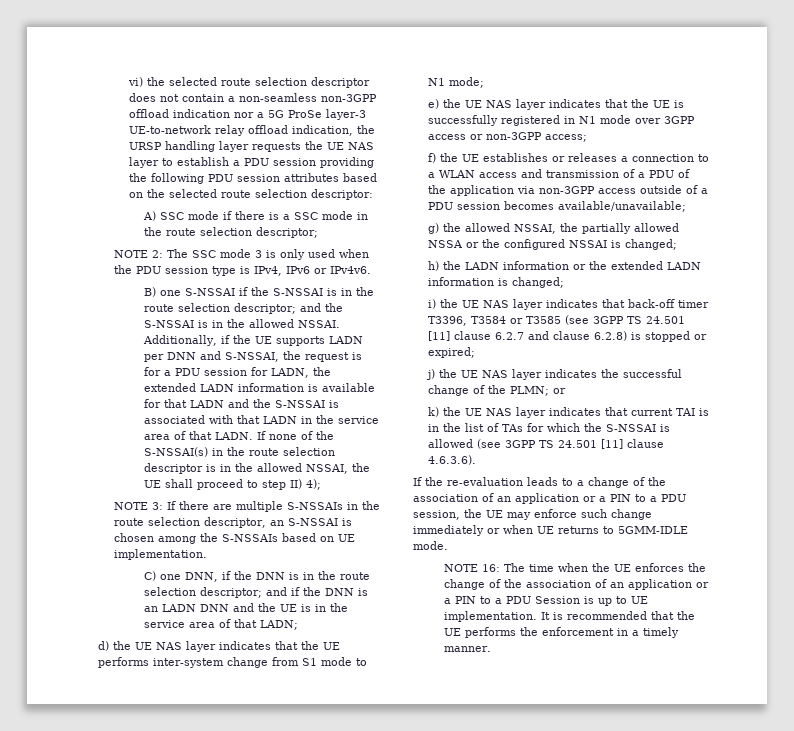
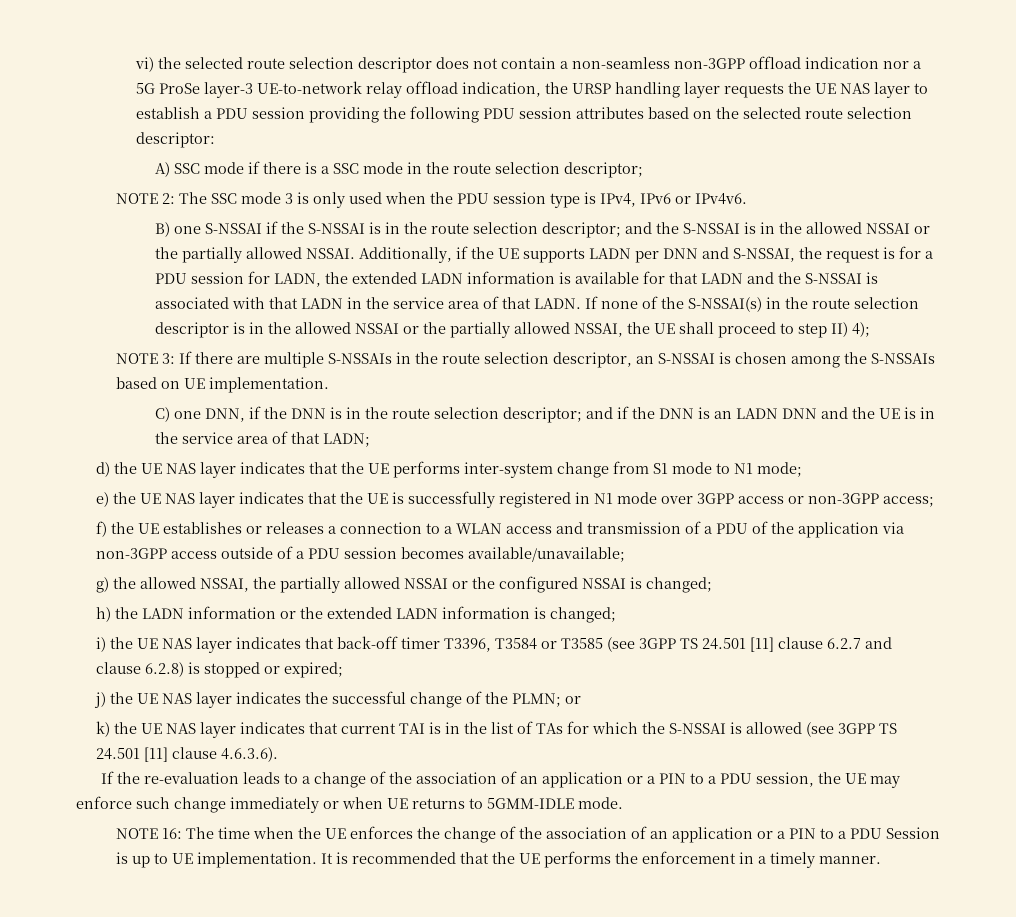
(295, 323) none -> [866,223,931,234] [155,247,303,263] NSSAI or the partially allowed
(303, 467) none -> [355,322,571,338] NSSAI or the partially allowed
[428,240,464,248] NSSA -> [403,578,448,589] NSSAI

